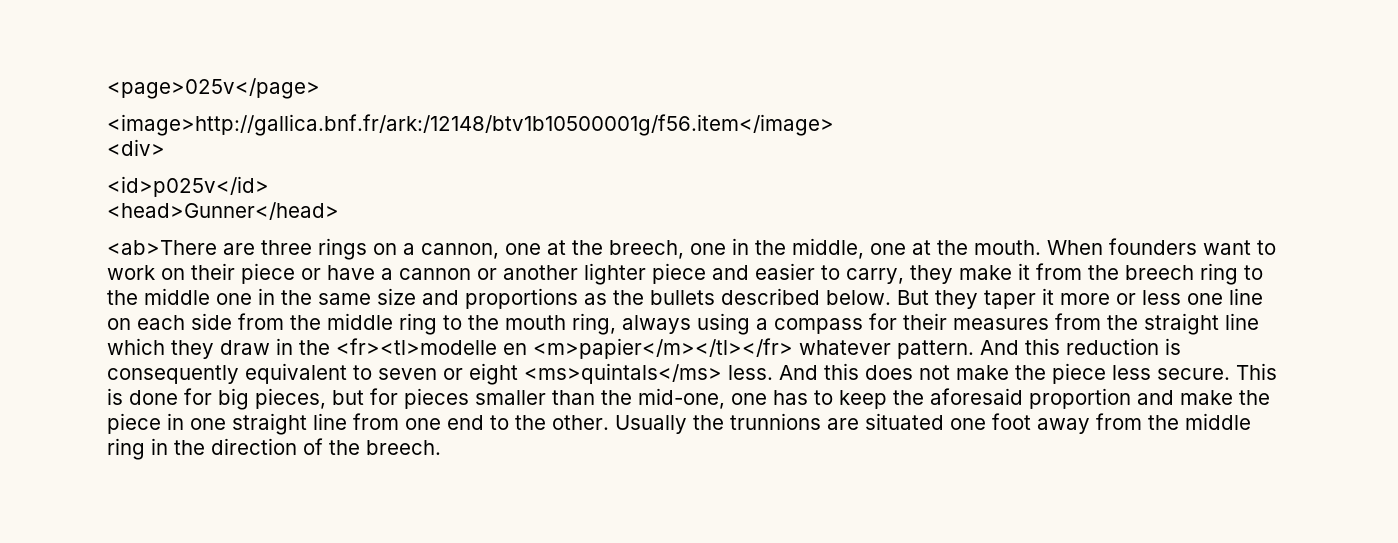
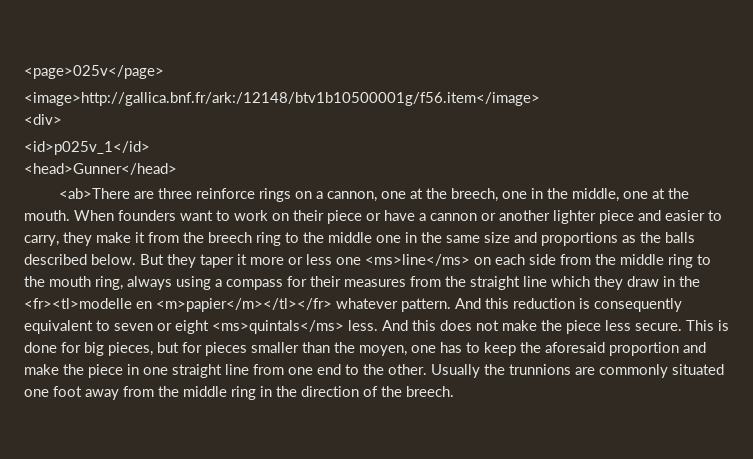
[107,176,269,197] <id>p025v</id> -> [24,141,150,155] <id>p025v_1</id>
(312, 247) none -> [195,188,255,199] reinforce
[650,290,715,305] bullets -> [665,232,695,243] balls
[1229,288,1263,305] line -> [365,254,470,266] <ms>line</ms>
[638,388,725,409] mid-one, -> [359,345,407,356] moyen,
(859, 424) none -> [599,364,668,378] commonly

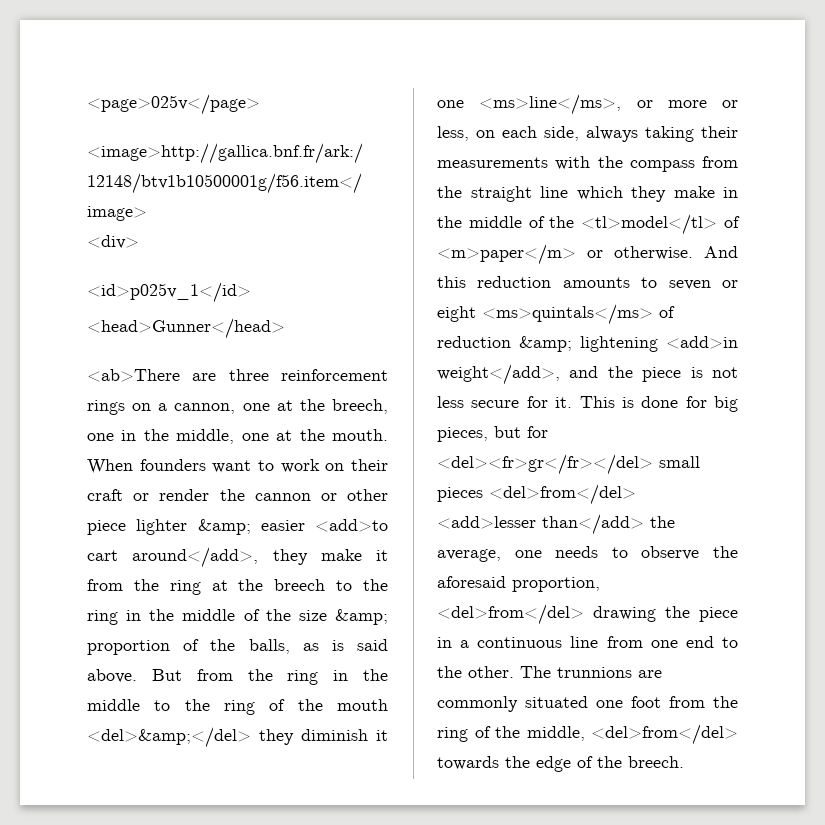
[195,188,255,199] reinforce -> [281,369,388,381] reinforcement
[327,210,722,224] [24,235,59,246] piece or have a cannon or another lighter piece and easier to carry, -> [87,489,388,501] [87,519,388,535] [87,547,259,568] craft or render the cannon or other piece lighter &amp; easier <add>to cart around</add>,
[208,232,695,246] [24,254,711,268] [24,276,406,290] breech ring to the middle one in the same size and proportions as the balls described below. But they taper it more or less one <ms>line</ms> on each side from the middle ring to the mouth ring, always using a compass for their measures -> [169,579,388,595] [87,609,388,625] [87,639,388,655] [87,669,388,685] [87,699,388,715] [87,727,388,748] [437,94,738,115] [437,126,738,142] [437,156,695,172] ring at the breech to the ring in the middle of the size &amp; proportion of the balls, as is said above. But from the ring in the middle to the ring of the mouth <del>&amp;</del> they diminish it one <ms>line</ms>, or more or less, on each side, always taking their measurements with the compass
[627,276,700,287] [24,298,682,312] [24,320,93,334] draw in the <fr><tl>modelle en <m>papier</m></tl></fr> whatever pattern. And this reduction is consequently equivalent -> [673,186,738,198] [437,214,740,235] [437,244,738,265] [437,276,630,288] make in the middle of the <tl>model</tl> of <m>paper</m> or otherwise. And this reduction amounts
[348,320,682,334] less. And this does not make the piece less secure. -> [659,306,675,318] [437,336,738,352] [437,364,738,385] [437,396,573,408] of reduction &amp; lightening <add>in weight</add>, and the piece is not less secure for it.
[205,342,706,356] [24,364,59,375] pieces smaller than the moyen, one has to keep the aforesaid proportion and make -> [437,454,700,475] [437,484,636,505] [437,514,675,535] [437,546,738,562] [437,576,600,592] [437,604,656,625] <del><fr>gr</fr></del> small pieces <del>from</del> <add>lesser than</add> the average, one needs to observe the aforesaid proportion, <del>from</del> drawing
[143,364,222,378] one straight -> [460,637,563,648] a continuous
[431,364,505,378] Usually the -> [520,666,551,678] The
[85,386,359,400] away from the middle ring in the direction -> [669,696,738,708] [437,724,738,745] [437,756,571,772] from the ring of the middle, <del>from</del> towards the edge

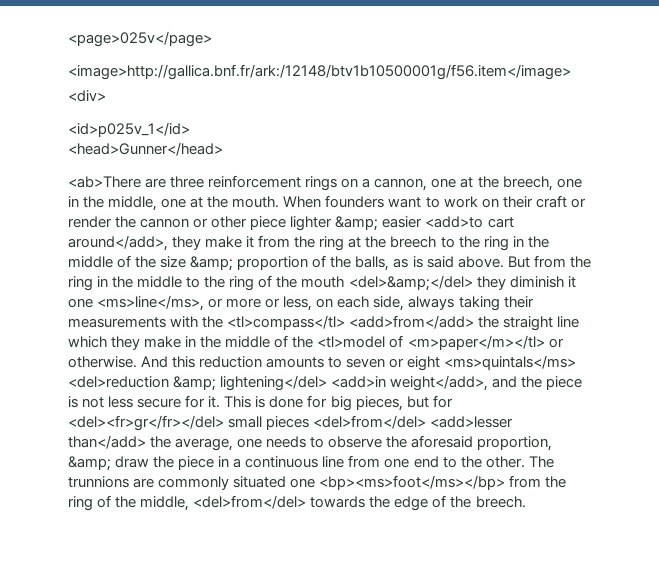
[629,156,738,172] compass from -> [227,315,475,330] <tl>compass</tl> <add>from</add>
[581,214,740,235] [437,244,576,265] <tl>model</tl> of <m>paper</m> -> [317,335,545,350] <tl>model of <m>paper</m></tl>
[659,306,675,318] [437,336,658,352] of reduction &amp; lightening -> [68,375,328,391] <del>reduction &amp; lightening</del>
[437,604,656,625] <del>from</del> drawing -> [68,456,150,471] &amp; draw
[631,696,661,708] foot -> [319,475,506,490] <bp><ms>foot</ms></bp>

